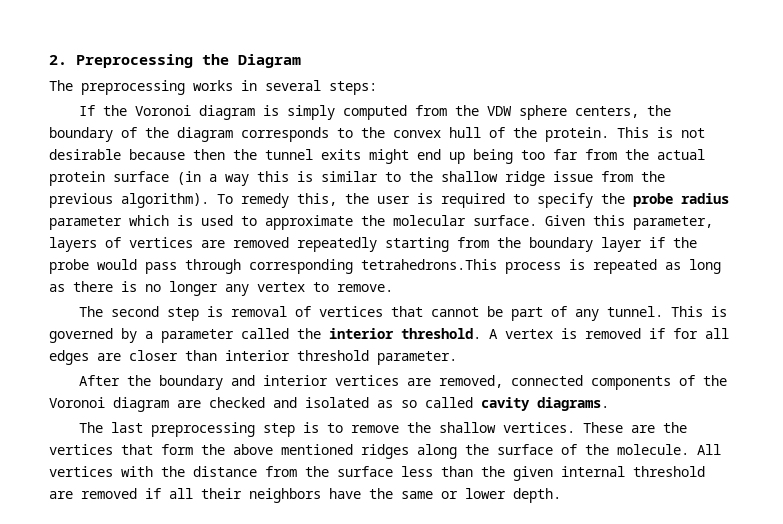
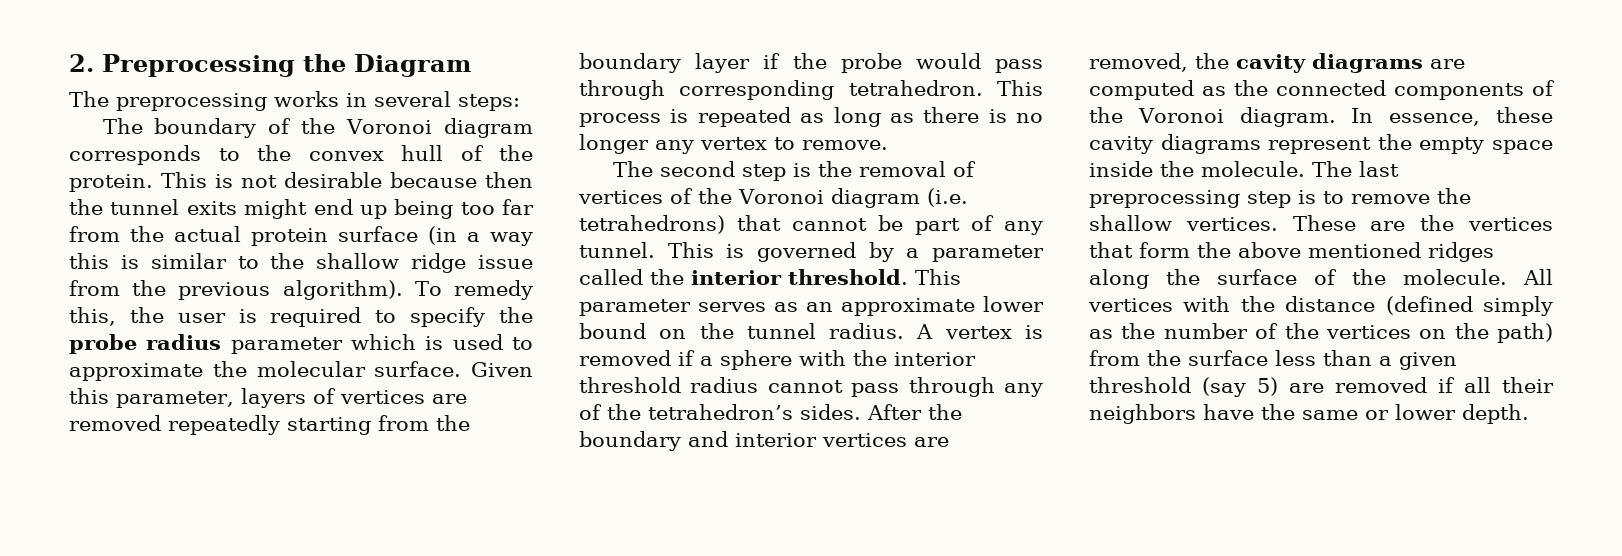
[79,105,672,120] If the Voronoi diagram is simply computed from the VDW sphere centers, the -> [102,118,143,134] The
(169, 132) none -> [346,119,433,134] Voronoi
[361,259,497,270] tetrahedrons.This -> [848,80,1043,96] tetrahedron. This
(224, 311) none -> [817,161,852,177] the
(384, 311) none -> [670,188,968,208] [579,215,725,234] of the Voronoi diagram (i.e. tetrahedrons)
(481, 333) none -> [915,269,961,285] [579,296,1044,316] [579,323,905,339] This parameter serves as an approximate lower bound on the tunnel radius.
[673,328,729,339] [49,350,457,365] for all edges are closer than interior threshold parameter. // -> [700,350,976,370] [579,377,1043,397] [579,404,861,420] a sphere with the interior threshold radius cannot pass through any of the tetrahedron’s sides.
(504, 381) none -> [1195,53,1465,73] [1089,80,1268,100] the cavity diagrams are computed as the
[113,397,609,412] diagram are checked and isolated as so called cavity diagrams. // -> [1239,107,1553,127] [1089,134,1553,154] [1089,161,1305,177] diagram. In essence, these cavity diagrams represent the empty space inside the molecule.
(257, 471) none -> [1385,296,1553,316] [1089,323,1553,343] (defined simply as the number of the vertices on the path)
[481,466,705,481] the given internal threshold -> [1379,352,1457,370] [1089,377,1278,397] a given threshold (say 5)

